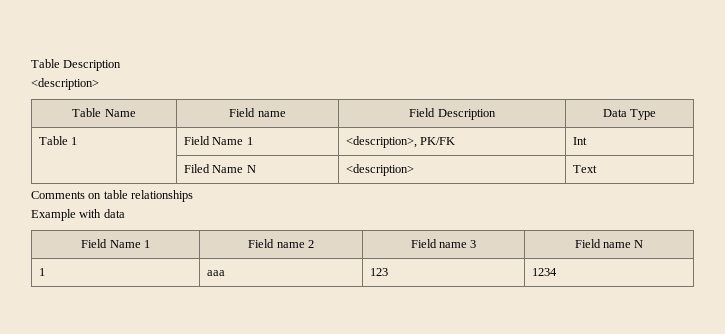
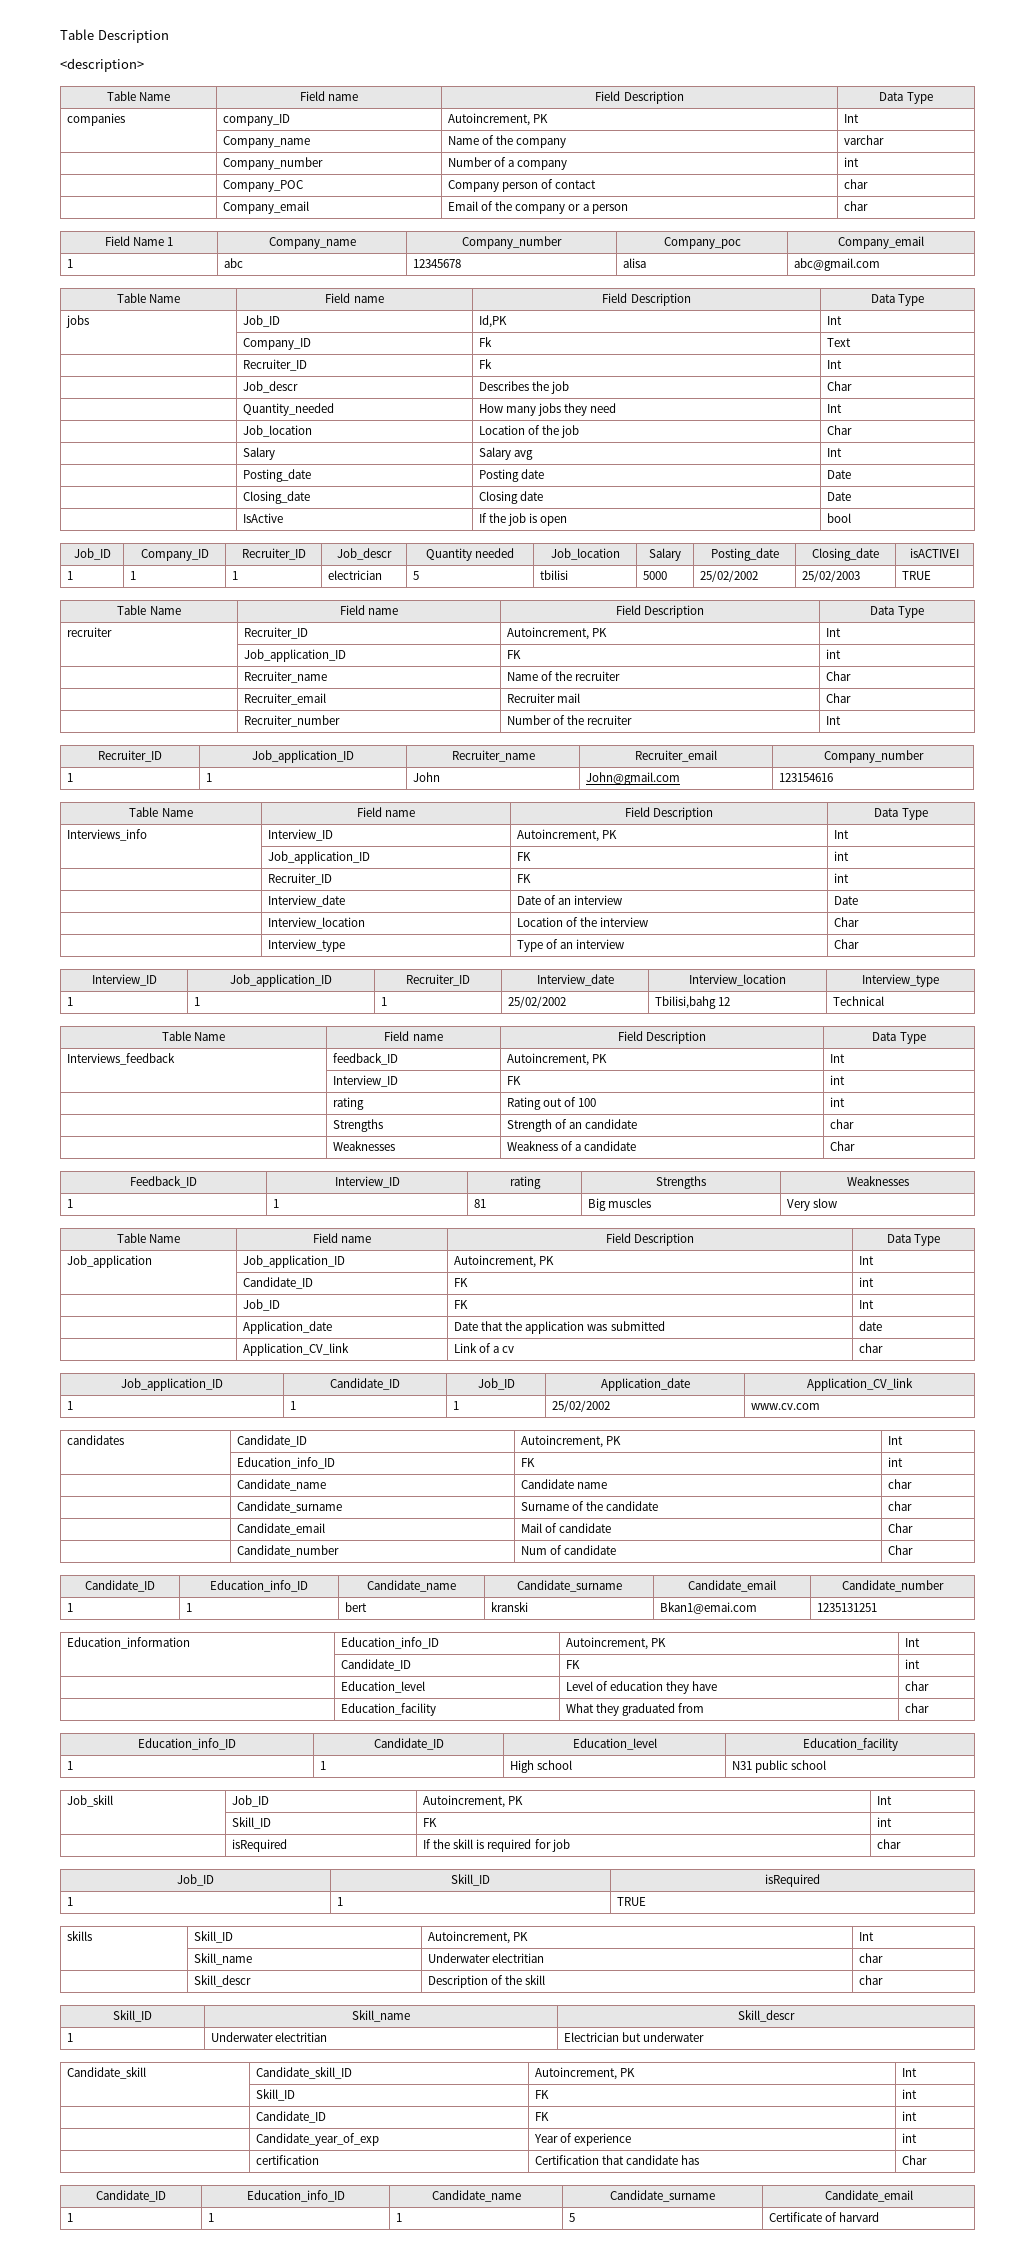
[38,136,78,145] [183,136,253,145] [345,136,456,148] [572,137,587,145] [183,164,256,173] [345,164,414,176] [572,165,597,173] [31,190,194,202] [31,209,125,221] [81,239,150,248] [248,239,314,248] [410,239,477,248] [574,239,644,248] [38,268,45,276] [206,270,225,276] [369,268,388,276] [531,268,557,276] Table 1 | Field Name 1 | <description>, PK/FK | Int // | Filed Name N | <description> | Text // Comments on table relationships // Example with data // Field Name 1 | Field name 2 | Field name 3 | Field name N // 1 | aaa | 123 | 1234 -> [67,113,126,126] [223,114,291,126] [448,113,549,126] [844,114,860,123] [223,136,311,148] [448,135,567,148] [844,135,885,145] [223,157,324,170] [448,157,568,170] [844,157,860,167] [223,180,304,192] [448,179,597,192] [844,179,869,189] [223,201,310,214] [448,201,628,214] [844,201,869,211] [104,236,174,246] [268,237,356,249] [462,236,562,249] [663,237,741,249] [838,236,924,249] [67,259,74,268] [224,258,244,268] [413,259,462,268] [623,258,647,268] [794,258,881,271] [116,293,181,303] [325,293,384,303] [602,293,691,306] [870,294,925,306] [66,315,90,328] [243,315,281,327] [479,315,508,328] [827,316,843,325] [243,338,312,350] [479,337,493,347] [827,338,852,347] [243,359,308,371] [479,359,493,369] [827,360,843,369] [243,381,299,393] [479,381,570,394] [827,381,853,391] [243,403,335,416] [479,403,617,416] [827,404,843,413] [243,425,313,437] [479,425,580,438] [827,425,853,435] [243,447,276,460] [479,447,534,460] [827,448,843,457] [243,469,312,482] [479,469,545,482] [827,470,852,479] [243,491,311,504] [479,491,544,504] [827,492,852,501] [243,513,284,523] [479,513,568,526] [827,513,852,523] [73,548,111,560] [140,549,209,561] [241,548,306,560] [337,548,392,560] [425,548,515,561] [550,548,620,560] [649,548,681,561] [710,548,779,561] [812,548,879,561] [910,548,959,558] [67,571,74,580] [130,571,137,580] [232,571,239,580] [328,570,383,580] [413,571,420,580] [540,570,569,580] [643,571,668,580] [700,570,759,582] [802,570,861,582] [902,571,932,580] [117,605,181,615] [339,605,399,615] [615,605,705,618] [870,606,924,618] [67,627,113,637] [244,627,309,639] [507,627,608,640] [826,628,842,637] [244,649,347,662] [507,650,522,659] [826,649,842,659] [244,671,328,683] [507,671,621,681] [826,671,852,681] [244,693,327,705] [507,693,581,703] [826,693,852,703] [244,715,341,727] [507,715,633,725] [826,716,842,725] [98,750,162,762] [251,750,354,763] [451,750,535,762] [635,750,717,762] [823,750,924,763] [67,773,74,782] [206,773,213,782] [413,772,441,782] [586,772,681,785] [779,773,834,782] [129,807,193,817] [356,807,416,817] [624,807,714,820] [874,808,928,820] [67,829,148,841] [268,829,334,841] [517,829,618,842] [834,830,850,839] [268,851,371,864] [517,852,532,861] [834,851,850,861] [268,873,333,885] [517,874,532,883] [834,873,850,883] [268,895,346,907] [517,895,623,905] [834,896,859,905] [268,917,366,929] [517,917,649,927] [834,917,860,927] [268,939,346,952] [517,939,625,952] [834,939,860,949] [91,974,157,986] [229,974,332,987] [406,974,470,986] [536,974,614,986] [689,974,786,986] [862,974,939,987] [67,997,74,1006] [194,997,201,1006] [381,997,388,1006] [508,996,567,1008] [655,996,731,1009] [833,996,885,1006] [161,1031,226,1041] [384,1031,443,1041] [617,1031,707,1044] [872,1032,926,1044] [67,1053,176,1065] [333,1053,399,1065] [507,1053,608,1066] [830,1054,846,1063] [333,1075,399,1087] [507,1076,522,1085] [830,1075,846,1085] [333,1097,365,1110] [507,1097,597,1110] [830,1097,846,1107] [333,1119,384,1132] [507,1119,638,1132] [830,1119,855,1129] [333,1141,396,1151] [507,1141,637,1151] [830,1141,856,1151] [130,1176,197,1188] [334,1176,400,1188] [509,1176,541,1189] [656,1176,706,1189] [846,1176,909,1186] [67,1199,74,1208] [273,1199,280,1208] [474,1199,487,1208] [588,1198,652,1211] [787,1198,838,1211] [116,1233,181,1243] [312,1233,372,1243] [605,1233,695,1246] [886,1234,941,1246] [67,1255,153,1268] [243,1255,346,1268] [454,1255,555,1268] [859,1256,875,1265] [243,1277,314,1289] [454,1278,469,1287] [859,1277,875,1287] [243,1299,281,1311] [454,1300,469,1309] [859,1300,875,1309] [243,1321,333,1334] [454,1321,665,1334] [859,1321,883,1331] [243,1343,350,1356] [454,1343,515,1353] [859,1343,884,1353] [121,1378,223,1391] [330,1378,400,1390] [477,1378,515,1390] [600,1378,690,1391] [807,1378,913,1391] [67,1401,74,1410] [290,1401,297,1410] [453,1401,460,1410] [552,1400,611,1412] [751,1403,821,1410] [67,1435,125,1445] [237,1435,308,1447] [521,1435,622,1448] [888,1436,904,1445] [237,1457,336,1469] [521,1458,536,1467] [888,1457,904,1467] [237,1479,327,1491] [521,1479,608,1489] [888,1479,913,1489] [237,1501,343,1513] [521,1501,659,1511] [888,1501,913,1511] [237,1523,326,1535] [521,1523,612,1533] [888,1523,914,1533] [237,1545,340,1557] [521,1545,617,1555] [888,1545,914,1555] [85,1580,155,1592] [209,1580,308,1592] [367,1580,456,1592] [516,1580,622,1592] [688,1580,776,1592] [842,1580,944,1592] [67,1603,74,1612] [186,1603,193,1612] [345,1602,368,1612] [491,1602,529,1612] [660,1602,758,1614] [817,1603,878,1612] [67,1637,191,1649] [341,1637,440,1649] [566,1637,667,1650] [905,1638,921,1647] [341,1659,412,1671] [566,1660,581,1669] [905,1659,921,1669] [341,1681,426,1693] [566,1681,718,1694] [905,1681,930,1691] [341,1703,437,1716] [566,1703,705,1716] [905,1703,930,1713] [138,1738,236,1750] [373,1738,444,1750] [572,1738,657,1750] [802,1738,898,1751] [67,1761,74,1770] [320,1761,327,1770] [510,1760,573,1773] [732,1760,827,1773] [67,1795,114,1807] [232,1795,270,1807] [423,1795,524,1808] [877,1796,893,1805] [232,1817,272,1829] [423,1818,438,1827] [877,1817,893,1827] [232,1839,288,1852] [423,1839,570,1852] [877,1839,902,1849] [177,1874,214,1886] [451,1874,491,1886] [765,1874,820,1887] [67,1897,74,1906] [337,1897,344,1906] [617,1897,647,1906] [67,1931,93,1941] [194,1931,234,1943] [428,1931,529,1944] [859,1932,875,1941] [194,1953,253,1965] [428,1953,545,1963] [859,1953,884,1963] [194,1975,252,1987] [428,1975,546,1988] [859,1975,884,1985] [113,2010,152,2022] [352,2010,411,2022] [738,2010,795,2022] [67,2033,74,2042] [211,2032,328,2042] [564,2032,705,2042] [67,2067,147,2079] [256,2067,353,2079] [535,2067,636,2080] [902,2068,918,2077] [256,2089,296,2101] [535,2090,550,2099] [902,2089,918,2099] [256,2111,327,2123] [535,2112,550,2121] [902,2111,918,2121] [256,2133,380,2146] [534,2133,632,2146] [902,2133,918,2143] [256,2155,320,2165] [535,2155,700,2165] [902,2155,928,2165] [96,2190,166,2202] [246,2190,345,2202] [431,2190,521,2202] [610,2190,715,2202] [824,2190,913,2202] [67,2213,74,2222] [208,2213,215,2222] [396,2213,403,2222] [569,2213,576,2222] [769,2212,880,2222] companies | company_ID | Autoincrement, PK | Int // | Company_name | Name of the company | varchar // | Company_number | Number of a company | int // | Company_POC | Company person of contact | char // | Company_email | Email of the company or a person | char // Field Name 1 | Company_name | Company_number | Company_poc | Company_email // 1 | abc | 12345678 | alisa | abc@gmail.com // Table Name | Field name | Field Description | Data Type // jobs | Job_ID | Id,PK | Int // | Company_ID | Fk | Text // | Recruiter_ID | Fk | Int // | Job_descr | Describes the job | Char // | Quantity_needed | How many jobs they need | Int // | Job_location | Location of the job | Char // | Salary | Salary avg | Int // | Posting_date | Posting date | Date // | Closing_date | Closing date | Date // | IsActive | If the job is open | bool // Job_ID | Company_ID | Recruiter_ID | Job_descr | Quantity needed | Job_location | Salary | Posting_date | Closing_date | isACTIVEI // 1 | 1 | 1 | electrician | 5 | tbilisi | 5000 | 25/02/2002 | 25/02/2003 | TRUE // Table Name | Field name | Field Description | Data Type // recruiter | Recruiter_ID | Autoincrement, PK | Int // | Job_application_ID | FK | int // | Recruiter_name | Name of the recruiter | Char // | Recruiter_email | Recruiter mail | Char // | Recruiter_number | Number of the recruiter | Int // Recruiter_ID | Job_application_ID | Recruiter_name | Recruiter_email | Company_number // 1 | 1 | John | John@gmail.com | 123154616 // Table Name | Field name | Field Description | Data Type // Interviews_info | Interview_ID | Autoincrement, PK | Int // | Job_application_ID | FK | int // | Recruiter_ID | FK | int // | Interview_date | Date of an interview | Date // | Interview_location | Location of the interview | Char // | Interview_type | Type of an interview | Char // Interview_ID | Job_application_ID | Recruiter_ID | Interview_date | Interview_location | Interview_type // 1 | 1 | 1 | 25/02/2002 | Tbilisi,bahg 12 | Technical // Table Name | Field name | Field Description | Data Type // Interviews_feedback | feedback_ID | Autoincrement, PK | Int // | Interview_ID | FK | int // | rating | Rating out of 100 | int // | Strengths | Strength of an candidate | char // | Weaknesses | Weakness of a candidate | Char // Feedback_ID | Interview_ID | rating | Strengths | Weaknesses // 1 | 1 | 81 | Big muscles | Very slow // Table Name | Field name | Field Description | Data Type // Job_application | Job_application_ID | Autoincrement, PK | Int // | Candidate_ID | FK | int // | Job_ID | FK | Int // | Application_date | Date that the application was submitted | date // | Application_CV_link | Link of a cv | char // Job_application_ID | Candidate_ID | Job_ID | Application_date | Application_CV_link // 1 | 1 | 1 | 25/02/2002 | www.cv.com // candidates | Candidate_ID | Autoincrement, PK | Int // | Education_info_ID | FK | int // | Candidate_name | Candidate name | char // | Candidate_surname | Surname of the candidate | char // | Candidate_email | Mail of candidate | Char // | Candidate_number | Num of candidate | Char // Candidate_ID | Education_info_ID | Candidate_name | Candidate_surname | Candidate_email | Candidate_number // 1 | 1 | bert | kranski | Bkan1@emai.com | 1235131251 // Education_information | Education_info_ID | Autoincrement, PK | Int // | Candidate_ID | FK | int // | Education_level | Level of education they have | char // | Education_facility | What they graduated from | char // Education_info_ID | Candidate_ID | Education_level | Education_facility // 1 | 1 | High school | N31 public school // Job_skill | Job_ID | Autoincrement, PK | Int // | Skill_ID | FK | int // | isRequired | If the skill is required for job | char // Job_ID | Skill_ID | isRequired // 1 | 1 | TRUE // skills | Skill_ID | Autoincrement, PK | Int // | Skill_name | Underwater electritian | char // | Skill_descr | Description of the skill | char // Skill_ID | Skill_name | Skill_descr // 1 | Underwater electritian | Electrician but underwater // Candidate_skill | Candidate_skill_ID | Autoincrement, PK | Int // | Skill_ID | FK | int // | Candidate_ID | FK | int // | Candidate_year_of_exp | Year of experience | int // | certification | Certification that candidate has | Char // Candidate_ID | Education_info_ID | Candidate_name | Candidate_surname | Candidate_email // 1 | 1 | 1 | 5 | Certificate of harvard

